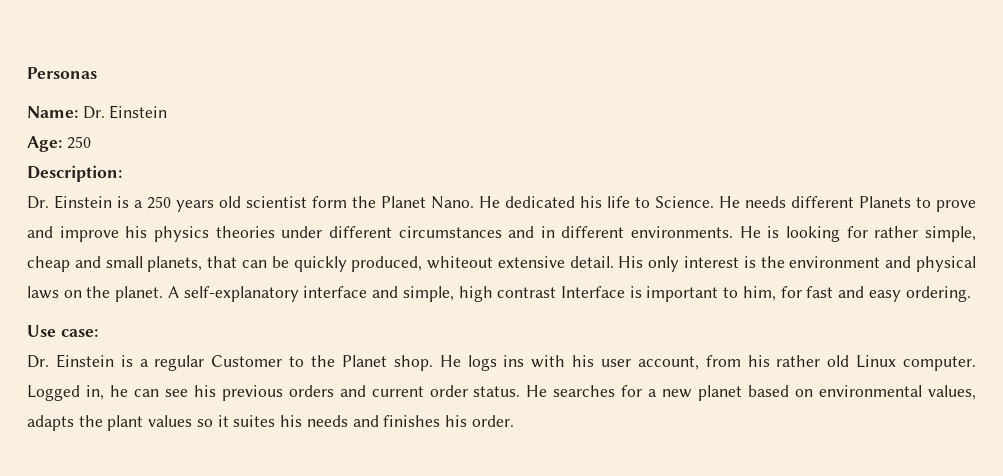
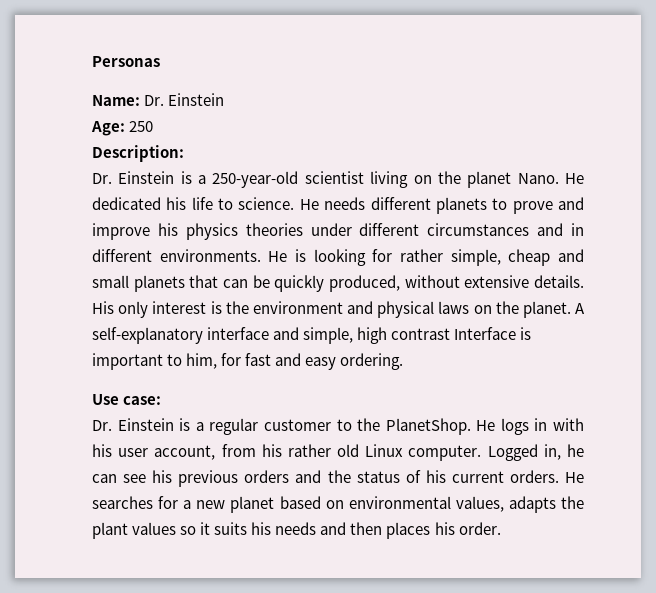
[147,196,426,212] 250 years old scientist form the Planet -> [212,171,512,188] 250-year-old scientist living on the planet
[655,196,714,208] Science. -> [238,197,295,210] science.
[859,196,911,208] Planets -> [435,197,487,214] planets
[147,256,203,272] planets, -> [133,275,185,292] planets
[427,256,614,269] whiteout extensive detail. -> [404,275,584,288] without extensive details.
[211,355,283,367] Customer -> [263,419,331,431] customer
[341,355,433,371] Planet shop. -> [385,418,471,435] PlanetShop.
[503,355,525,367] ins -> [534,418,548,431] in
[371,385,521,397] current order status. -> [327,470,559,483] the status of his current orders.
[233,415,276,427] suites -> [214,522,248,535] suits
[383,415,441,427] finishes -> [350,522,431,539] then places

